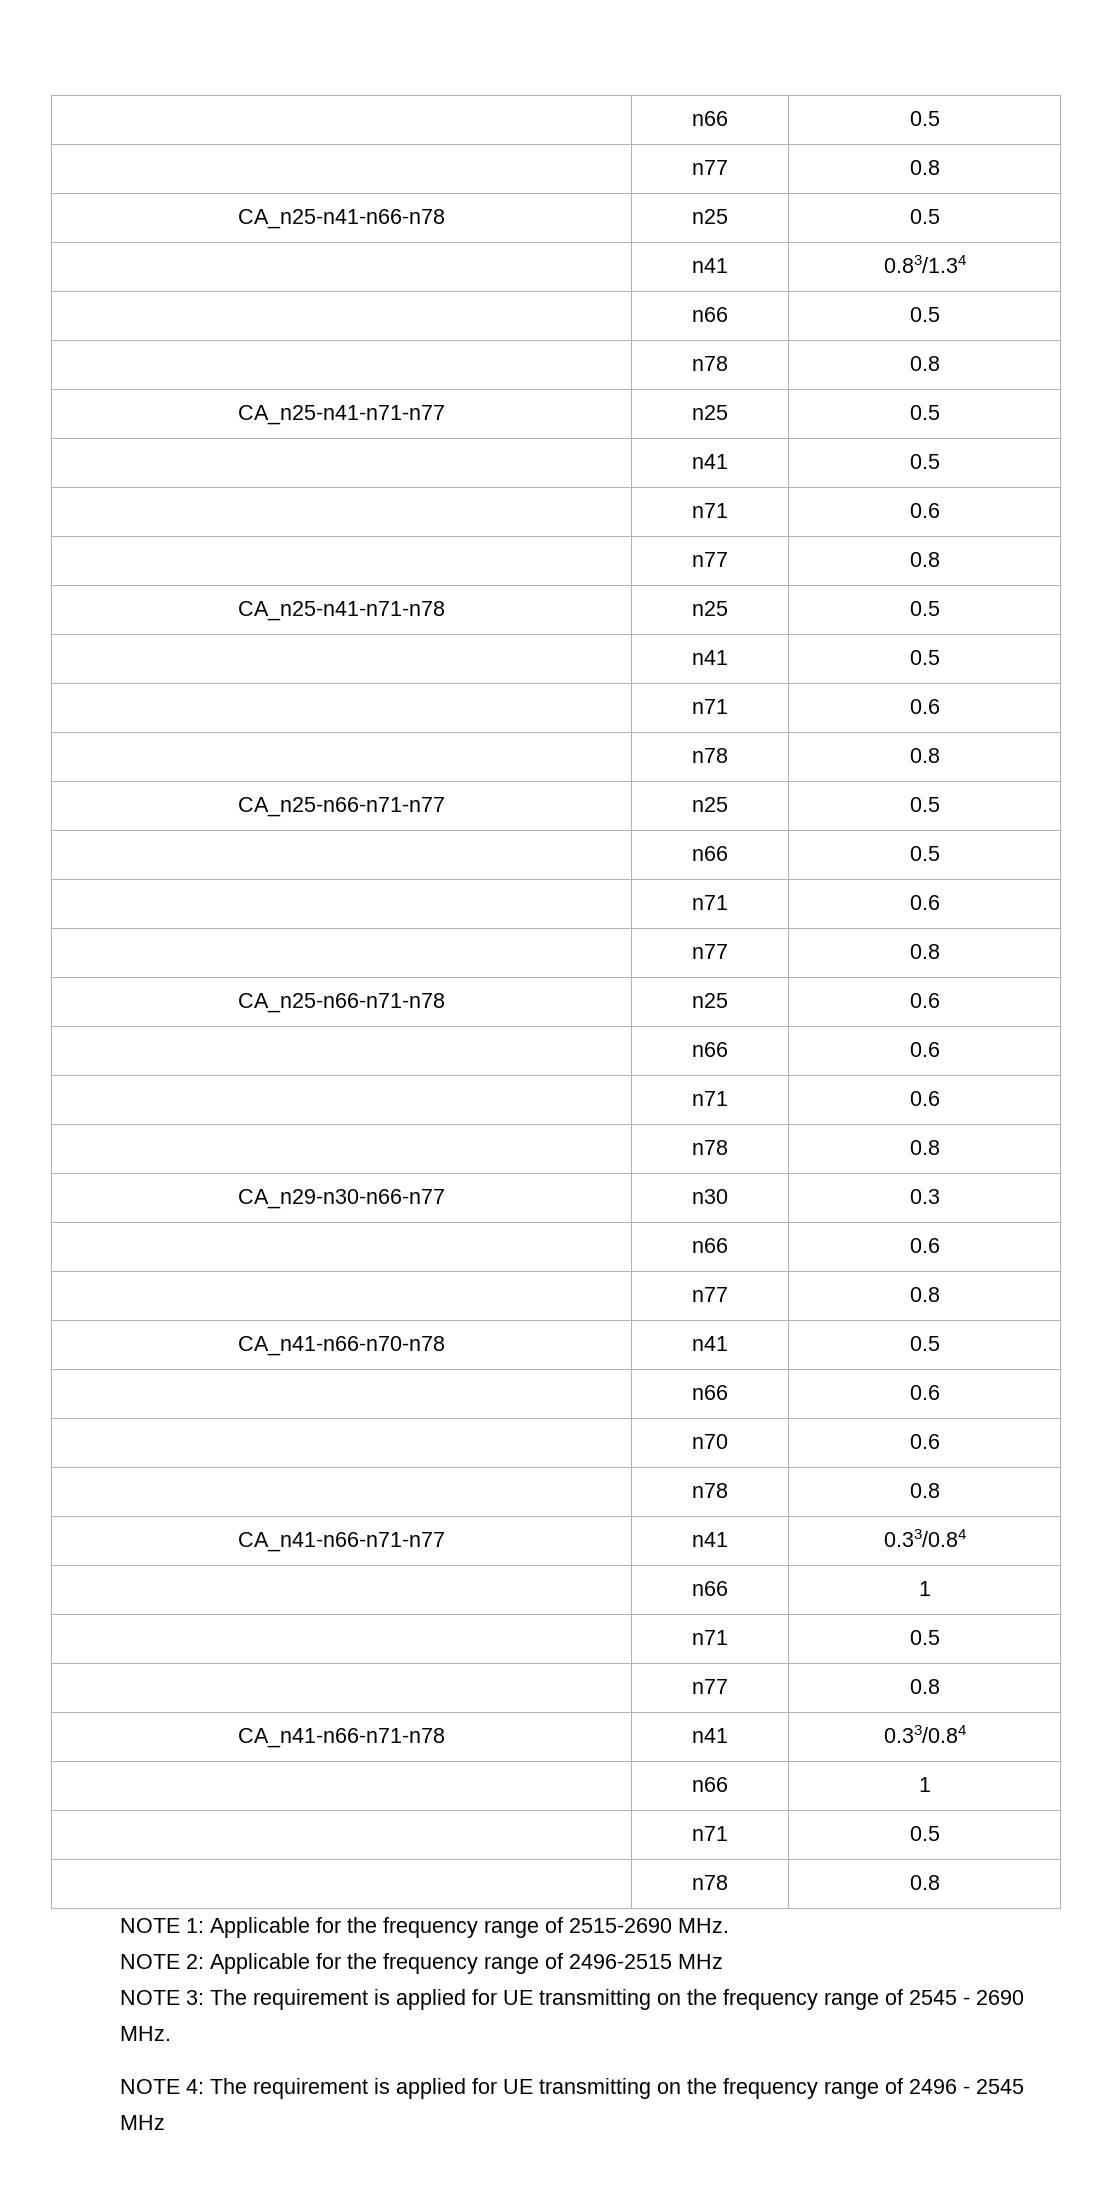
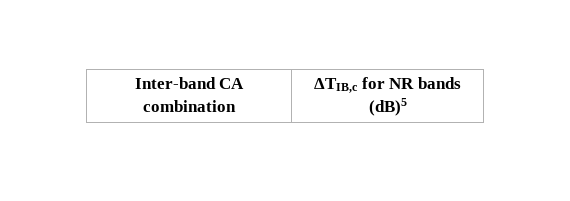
[692,111,728,126] [909,111,940,126] [692,160,728,175] [909,160,940,175] [238,209,445,229] [692,209,728,224] [909,209,940,224] [692,258,728,273] [883,255,966,273] [692,307,728,322] [909,307,940,322] [692,356,728,371] [909,356,940,371] [238,405,445,425] [692,405,728,420] [909,405,940,420] [692,454,728,469] [909,454,940,469] [692,503,728,518] [909,503,940,518] [692,552,728,567] [909,552,940,567] [238,601,445,621] [692,601,728,616] [909,601,940,616] [692,650,728,665] [909,650,940,665] [692,699,728,714] [909,699,940,714] [692,748,728,763] [909,748,940,763] [238,797,445,817] [692,797,728,812] [909,797,940,812] [692,846,728,861] [909,846,940,861] [692,895,728,910] [909,895,940,910] [692,944,728,959] [909,944,940,959] [238,993,445,1013] [692,993,728,1008] [909,993,940,1008] [692,1042,728,1057] [909,1042,940,1057] [692,1091,728,1106] [909,1091,940,1106] [692,1140,728,1155] [909,1140,940,1155] [238,1189,445,1209] [692,1189,728,1204] [909,1189,940,1204] [692,1238,728,1253] [909,1238,940,1253] [692,1287,728,1302] [909,1287,940,1302] [238,1336,445,1356] [692,1336,728,1351] [909,1336,940,1351] [692,1385,728,1400] [909,1385,940,1400] [692,1434,728,1449] [909,1434,940,1449] [692,1483,728,1498] [909,1483,940,1498] [238,1532,445,1552] [692,1532,728,1547] [883,1529,966,1547] [692,1581,728,1596] [918,1581,931,1596] [692,1630,728,1645] [909,1630,940,1645] [692,1679,728,1694] [909,1679,940,1694] [238,1728,445,1748] [692,1728,728,1743] [883,1725,966,1743] [692,1777,728,1792] [918,1777,931,1792] [692,1826,728,1841] [909,1826,940,1841] [692,1875,728,1890] [909,1875,940,1890] [120,1917,730,1938] [120,1953,724,1974] [120,1989,1025,2010] [120,2026,172,2041] [120,2078,1025,2099] [120,2115,166,2130] | n66 | 0.5 // | n77 | 0.8 // CA_n25-n41-n66-n78 | n25 | 0.5 // | n41 | 0.83/1.34 // | n66 | 0.5 // | n78 | 0.8 // CA_n25-n41-n71-n77 | n25 | 0.5 // | n41 | 0.5 // | n71 | 0.6 // | n77 | 0.8 // CA_n25-n41-n71-n78 | n25 | 0.5 // | n41 | 0.5 // | n71 | 0.6 // | n78 | 0.8 // CA_n25-n66-n71-n77 | n25 | 0.5 // | n66 | 0.5 // | n71 | 0.6 // | n77 | 0.8 // CA_n25-n66-n71-n78 | n25 | 0.6 // | n66 | 0.6 // | n71 | 0.6 // | n78 | 0.8 // CA_n29-n30-n66-n77 | n30 | 0.3 // | n66 | 0.6 // | n77 | 0.8 // CA_n41-n66-n70-n78 | n41 | 0.5 // | n66 | 0.6 // | n70 | 0.6 // | n78 | 0.8 // CA_n41-n66-n71-n77 | n41 | 0.33/0.84 // | n66 | 1 // | n71 | 0.5 // | n77 | 0.8 // CA_n41-n66-n71-n78 | n41 | 0.33/0.84 // | n66 | 1 // | n71 | 0.5 // | n78 | 0.8 // NOTE 1: Applicable for the frequency range of 2515-2690 MHz. // NOTE 2: Applicable for the frequency range of 2496-2515 MHz // NOTE 3: The requirement is applied for UE transmitting on the frequency range of 2545 - 2690 MHz. // NOTE 4: The requirement is applied for UE transmitting on the frequency range of 2496 - 2545 MHz -> [134,77,245,89] [143,100,236,112] [314,77,461,93] [368,98,407,116] Inter-band CA combination | ΔTIB,c for NR bands (dB)5

